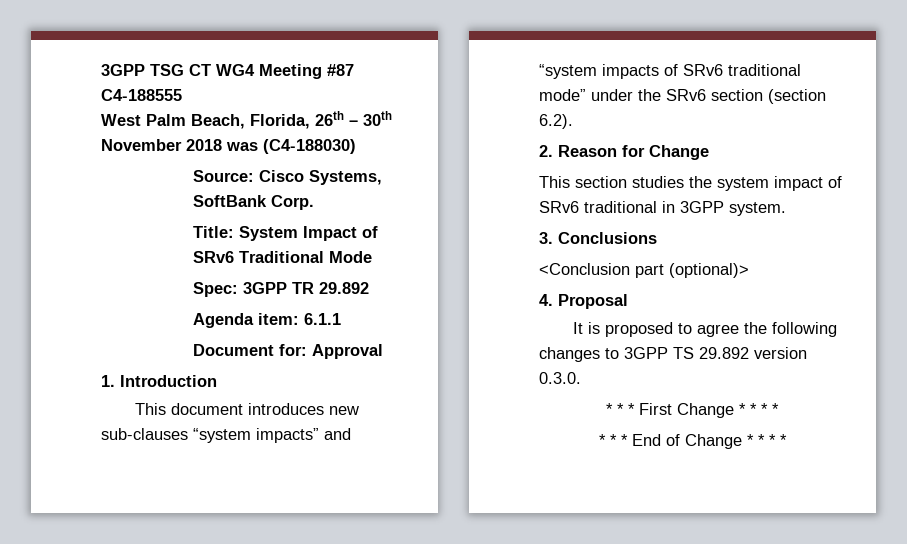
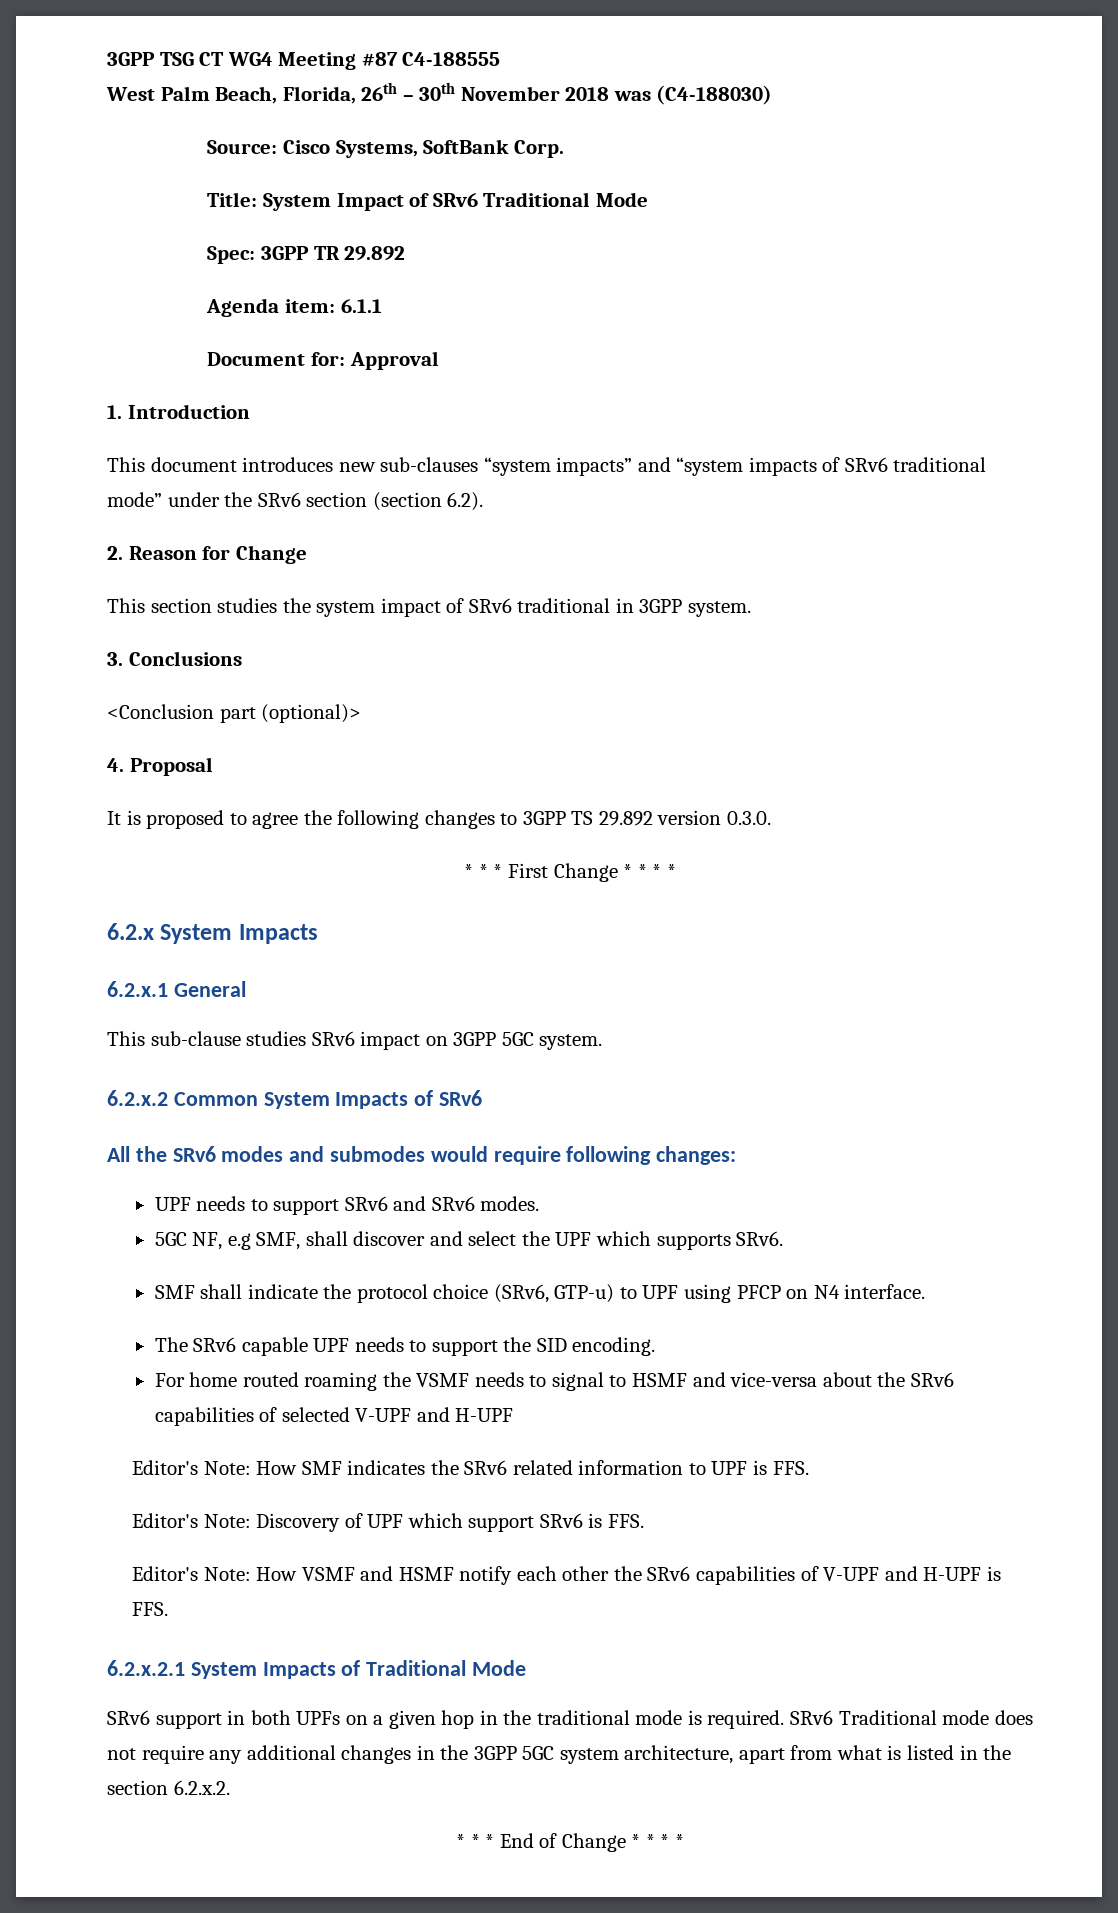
(779, 409) none -> [107,923,318,944] [107,981,246,997] [107,1031,603,1050] [107,1090,483,1109] [107,1146,737,1165] [154,1196,540,1215] [154,1231,784,1250] [154,1284,926,1303] [154,1337,656,1356] [154,1372,954,1391] [154,1407,514,1426] [132,1460,809,1475] [132,1513,644,1532] [132,1566,1001,1585] [132,1602,169,1616] [107,1660,527,1679] [107,1710,1033,1729] [107,1745,1012,1764] [107,1780,230,1795] // 6.2.x System Impacts // 6.2.x.1 General // This sub-clause studies SRv6 impact on 3GPP 5GC system. // 6.2.x.2 Common System Impacts of SRv6 // All the SRv6 modes and submodes would require following changes: // UPF needs to support SRv6 and SRv6 modes. // 5GC NF, e.g SMF, shall discover and select the UPF which supports SRv6. // SMF shall indicate the protocol choice (SRv6, GTP-u) to UPF using PFCP on N4 interface. // The SRv6 capable UPF needs to support the SID encoding. // For home routed roaming the VSMF needs to signal to HSMF and vice-versa about the SRv6 capabilities of selected V-UPF and H-UPF // Editor's Note: How SMF indicates the SRv6 related information to UPF is FFS. // Editor's Note: Discovery of UPF which support SRv6 is FFS. // Editor's Note: How VSMF and HSMF notify each other the SRv6 capabilities of V-UPF and H-UPF is FFS. // 6.2.x.2.1 System Impacts of Traditional Mode // SRv6 support in both UPFs on a given hop in the traditional mode is required. SRv6 Traditional mode does not require any additional changes in the 3GPP 5GC system architecture, apart from what is listed in the section 6.2.x.2.

